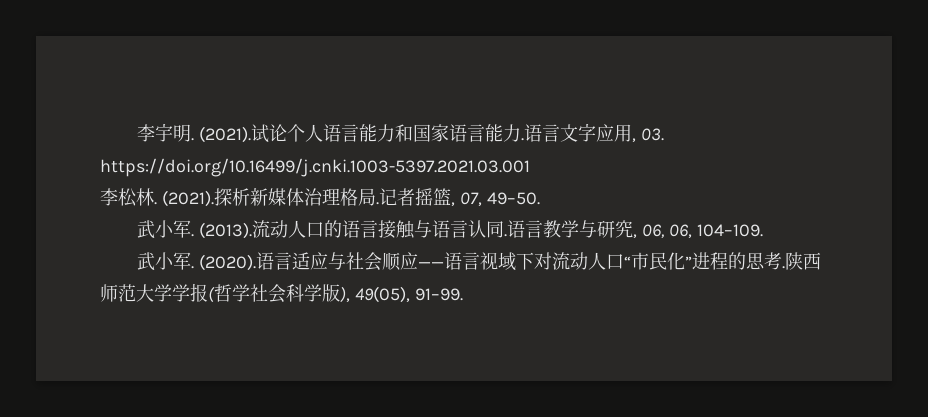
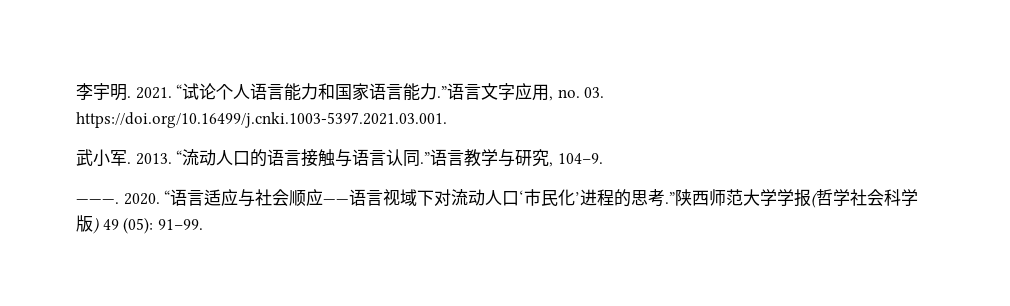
[199,126,252,143] (2021). -> [135,84,183,99] 2021. “
[521,138,525,141] . -> [437,86,448,98] .”
[640,128,664,141] [100,158,530,177] [100,188,540,207] [137,220,253,239] 03. https://doi.org/10.16499/j.cnki.1003-5397.2021.03.001 // 李松林. (2021).探析新媒体治理格局.记者摇篮, 07, 49–50. // 武小军. (2013). -> [557,87,605,98] [76,112,447,128] [76,149,183,167] no. 03. https://doi.org/10.16499/j.cnki.1003-5397.2021.03.001. // 武小军. 2013. “
[504,234,508,237] . -> [420,152,431,164] .”
[641,224,763,238] [137,252,257,271] 06, 06, 104–109. // 武小军. (2020). -> [557,153,603,164] [76,190,171,205] 104–9. // ———. 2020. “
[624,252,693,270] “市民化” -> [519,189,581,207] ‘市民化’
[782,266,786,269] . -> [665,192,676,204] .”
[340,286,410,303] ), 49(05), -> [93,217,154,234] ) 49 (05):

